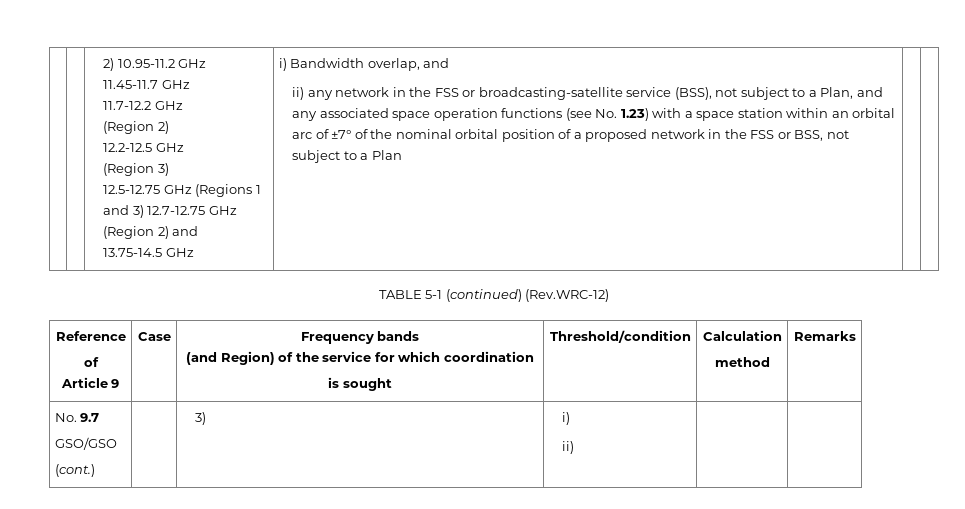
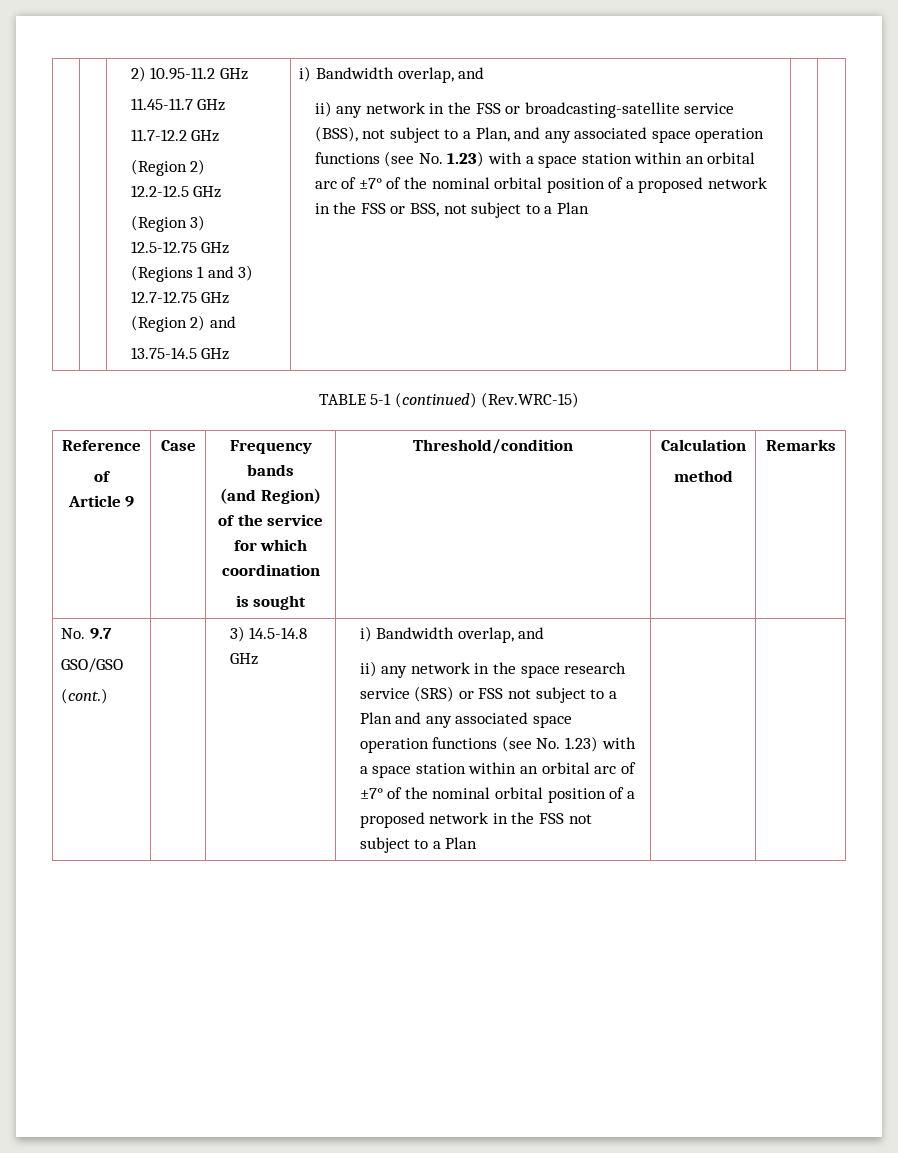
[525,289,610,302] (Rev.WRC-12) -> [481,392,580,408] (Rev.WRC-15)
[562,412,571,425] [562,441,575,454] | i) // ii) -> [249,627,308,639] [229,653,258,665] [359,626,545,643] [359,661,627,678] [359,686,617,703] [359,712,572,728] [359,736,636,753] [359,762,636,778] [359,787,635,803] [359,812,592,828] [359,837,478,853] 14.5-14.8 GHz | i) Bandwidth overlap, and // ii) any network in the space research service (SRS) or FSS not subject to a Plan and any associated space operation functions (see No. 1.23) with a space station within an orbital arc of ±7° of the nominal orbital position of a proposed network in the FSS not subject to a Plan

